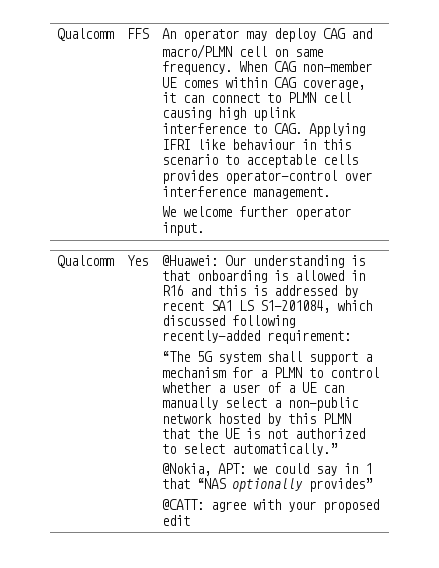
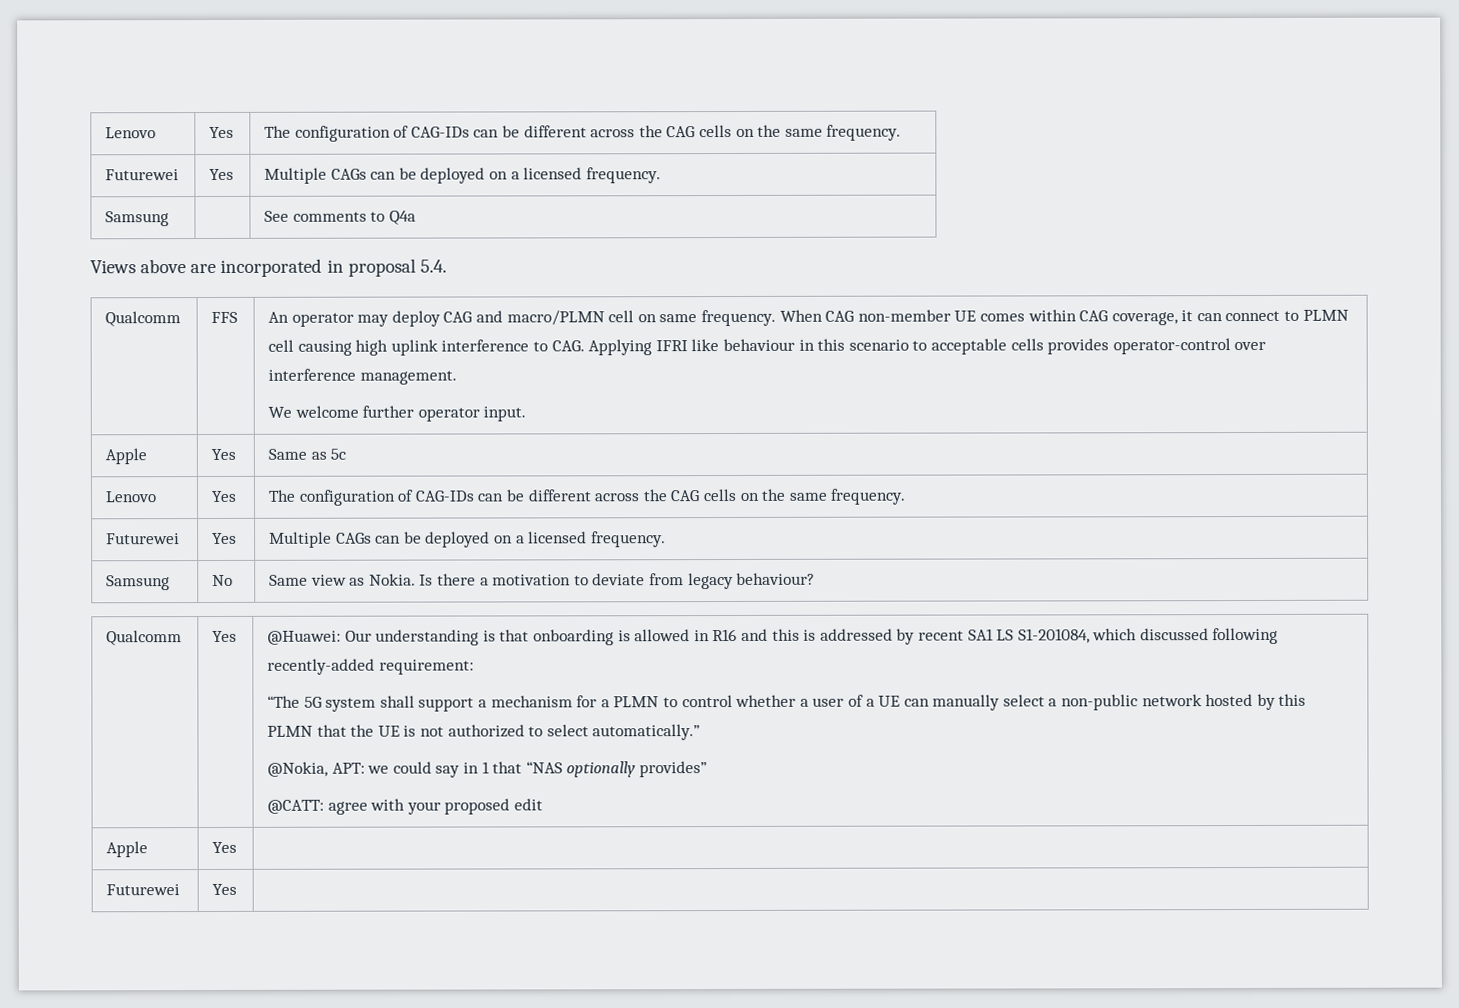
(56, 34) none -> [105,127,157,139] [209,126,235,138] [264,124,902,142] [105,169,180,181] [209,168,235,180] [264,167,661,184] [105,211,170,227] [264,210,416,225] [90,258,447,277] Lenovo | Yes | The configuration of CAG-IDs can be different across the CAG cells on the same frequency. // Futurewei | Yes | Multiple CAGs can be deployed on a licensed frequency. // Samsung | | See comments to Q4a // Views above are incorporated in proposal 5.4. //
(204, 229) none -> [105,448,148,465] [211,448,237,460] [268,448,347,460] [105,491,157,503] [211,490,237,502] [268,488,907,506] [106,533,181,545] [212,532,238,544] [269,531,666,548] [106,575,171,591] [212,574,234,586] [269,572,816,590] // Apple | Yes | Same as 5c // Lenovo | Yes | The configuration of CAG-IDs can be different across the CAG cells on the same frequency. // Futurewei | Yes | Multiple CAGs can be deployed on a licensed frequency. // Samsung | No | Same view as Nokia. Is there a motivation to deviate from legacy behaviour?
(190, 520) none -> [106,841,149,858] [212,841,238,853] [106,884,181,896] [212,883,238,895] // Apple | Yes | // Futurewei | Yes |

